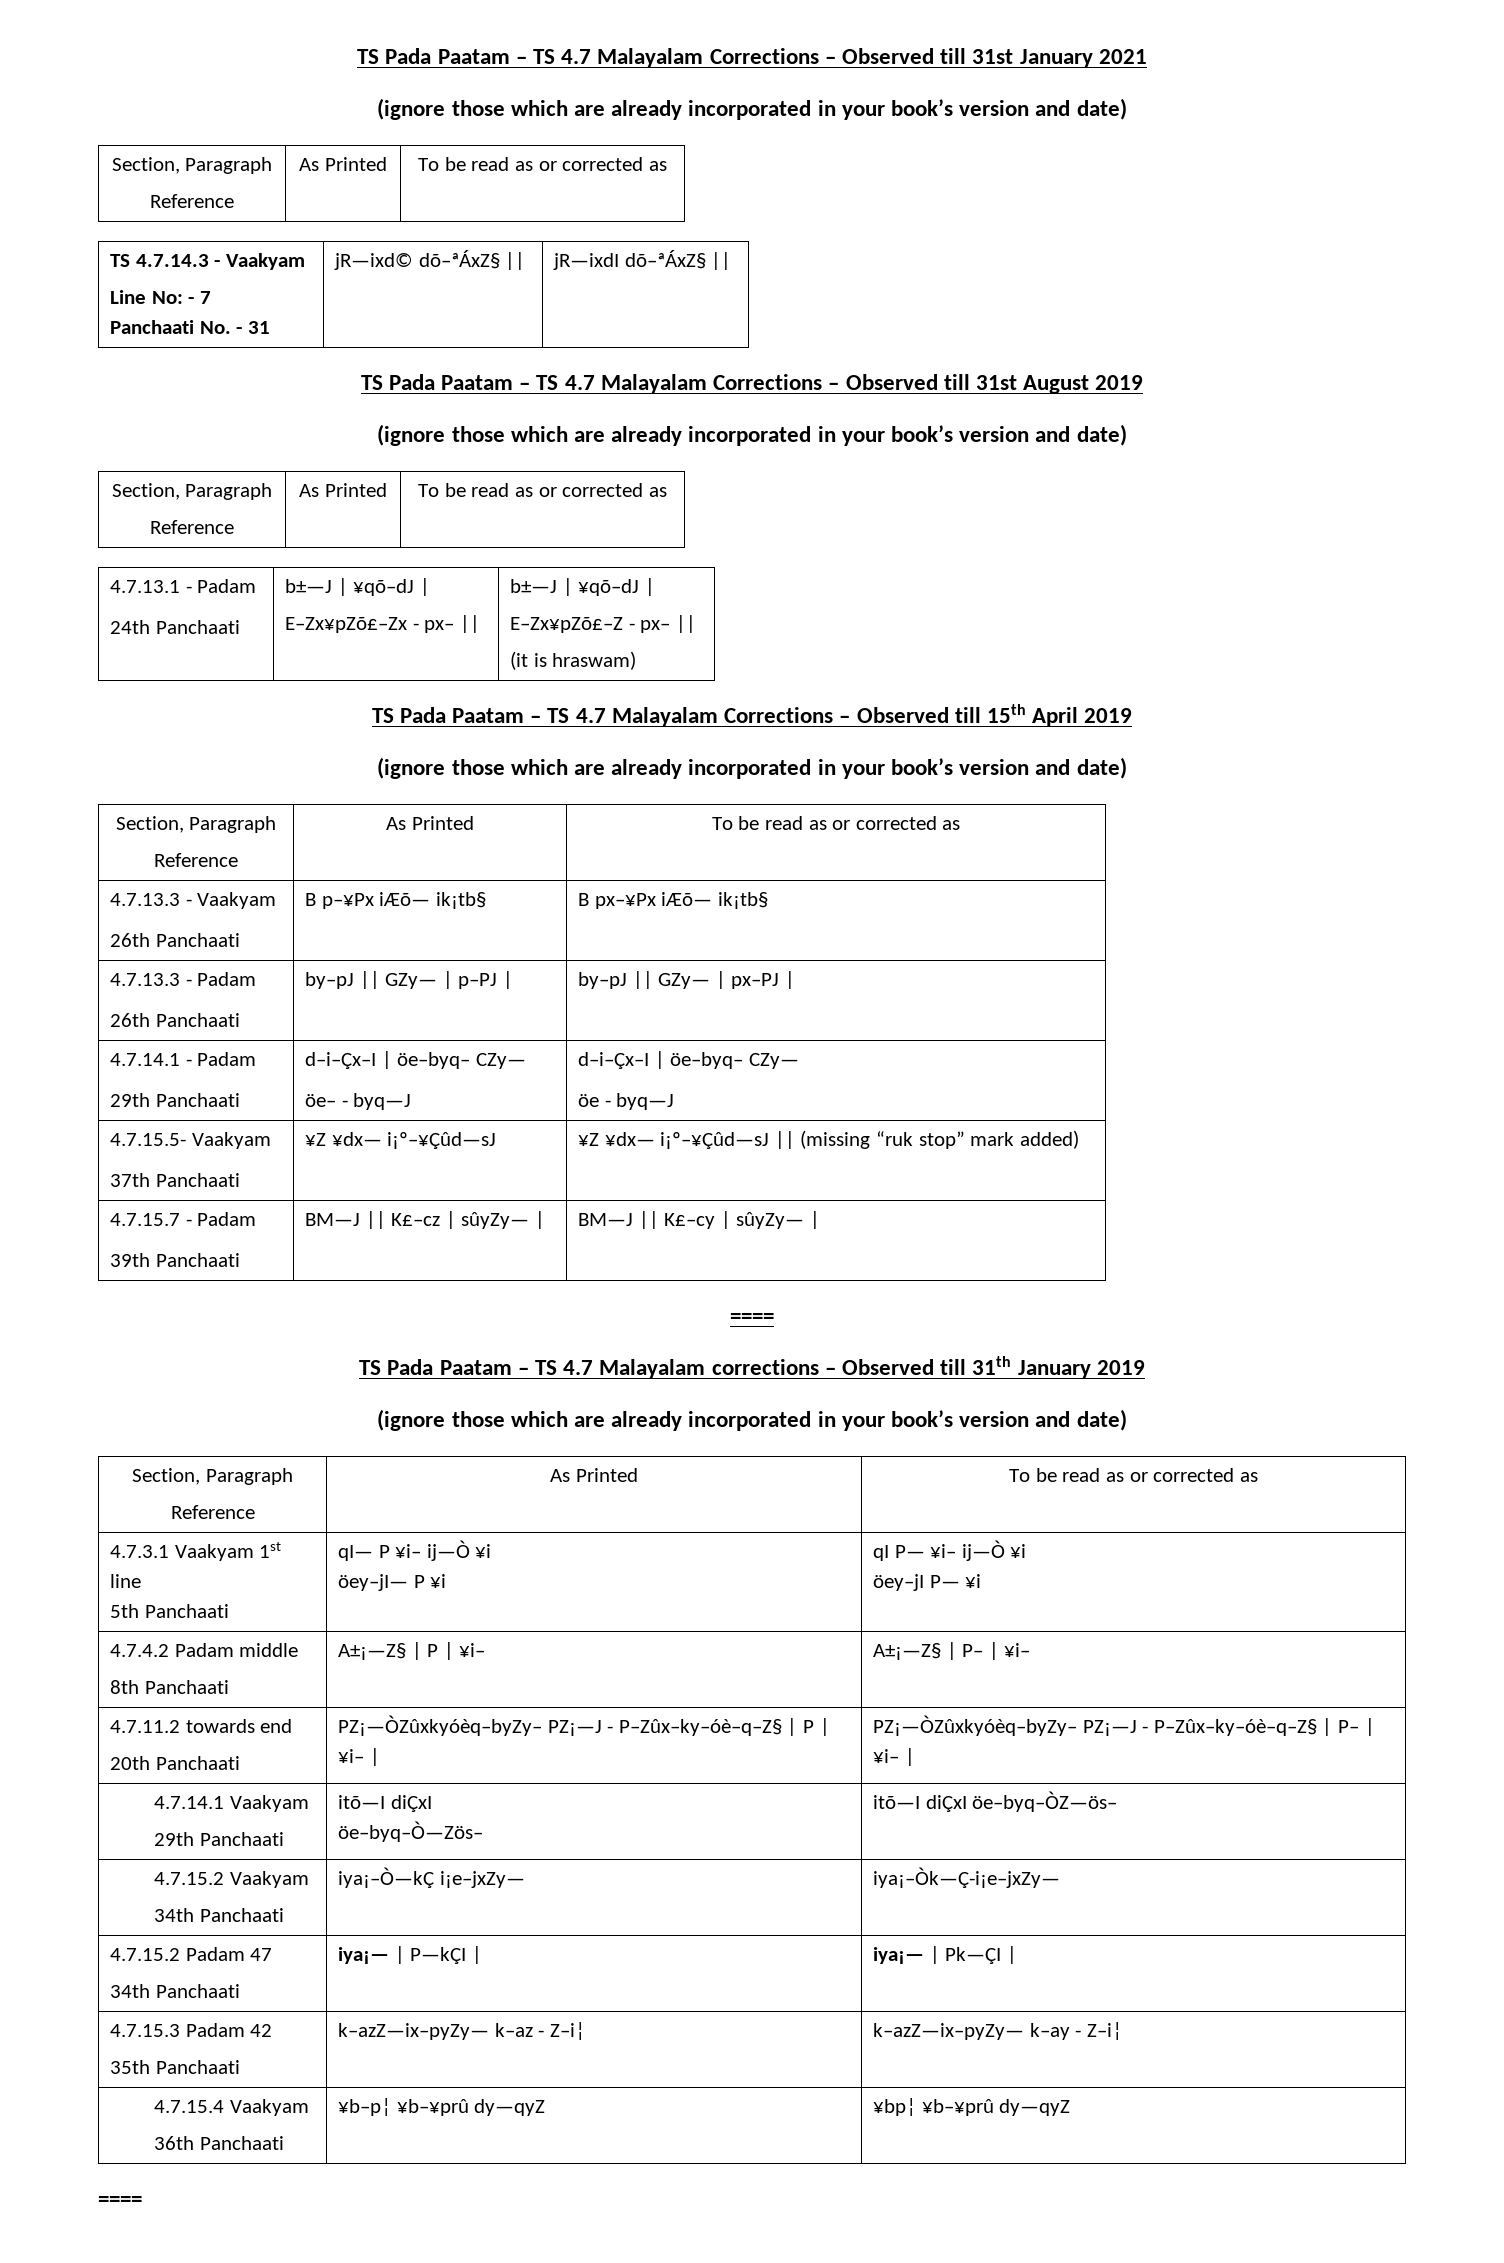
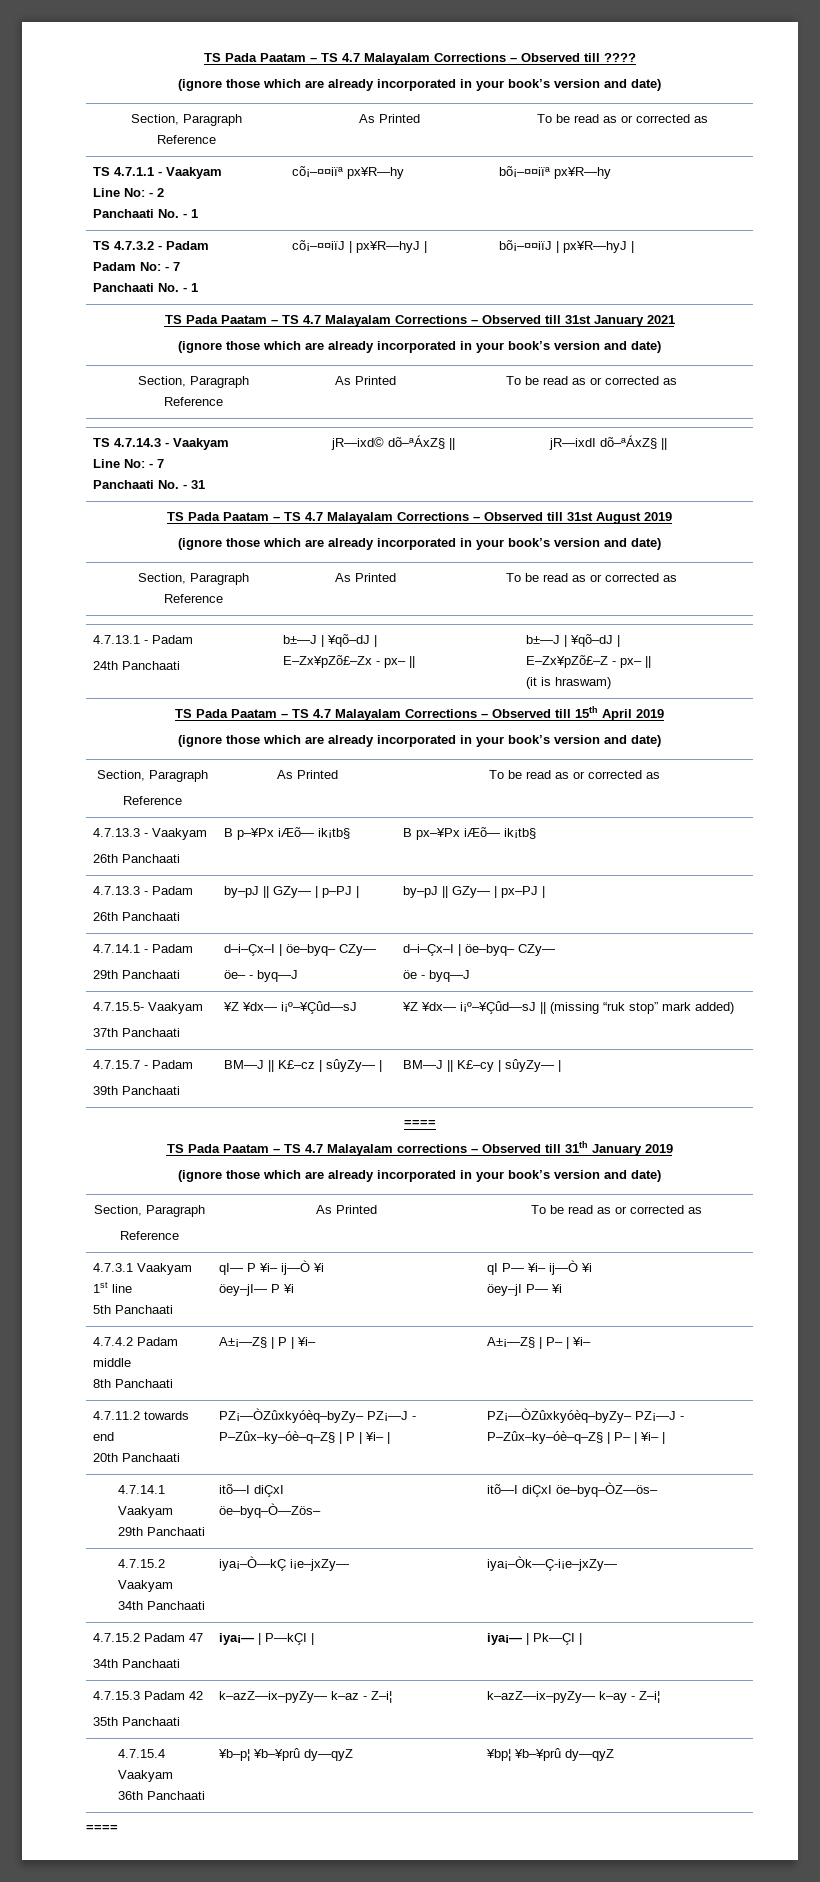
(967, 56) none -> [603,53,636,62] [178,79,661,91] [130,114,242,126] [156,135,216,144] [358,114,420,123] [537,114,708,123] [92,167,222,179] [92,188,164,197] [92,209,198,218] [291,166,404,179] [498,166,611,179] [92,241,209,250] [92,262,180,271] [92,283,198,292] [291,240,427,253] [498,240,634,253] [164,315,561,327] ???? // (ignore those which are already incorporated in your book’s version and date) // Section, Paragraph // Reference | As Printed | To be read as or corrected as // TS 4.7.1.1 - Vaakyam // Line No: - 2 // Panchaati No. - 1 | cõ¡–¤¤iïª px¥R—hy | bõ¡–¤¤iïª px¥R—hy // TS 4.7.3.2 - Padam // Padam No: - 7 // Panchaati No. - 1 | cõ¡–¤¤iïJ | px¥R—hyJ | | bõ¡–¤¤iïJ | px¥R—hyJ | // TS Pada Paatam – TS 4.7 Malayalam Corrections – Observed till

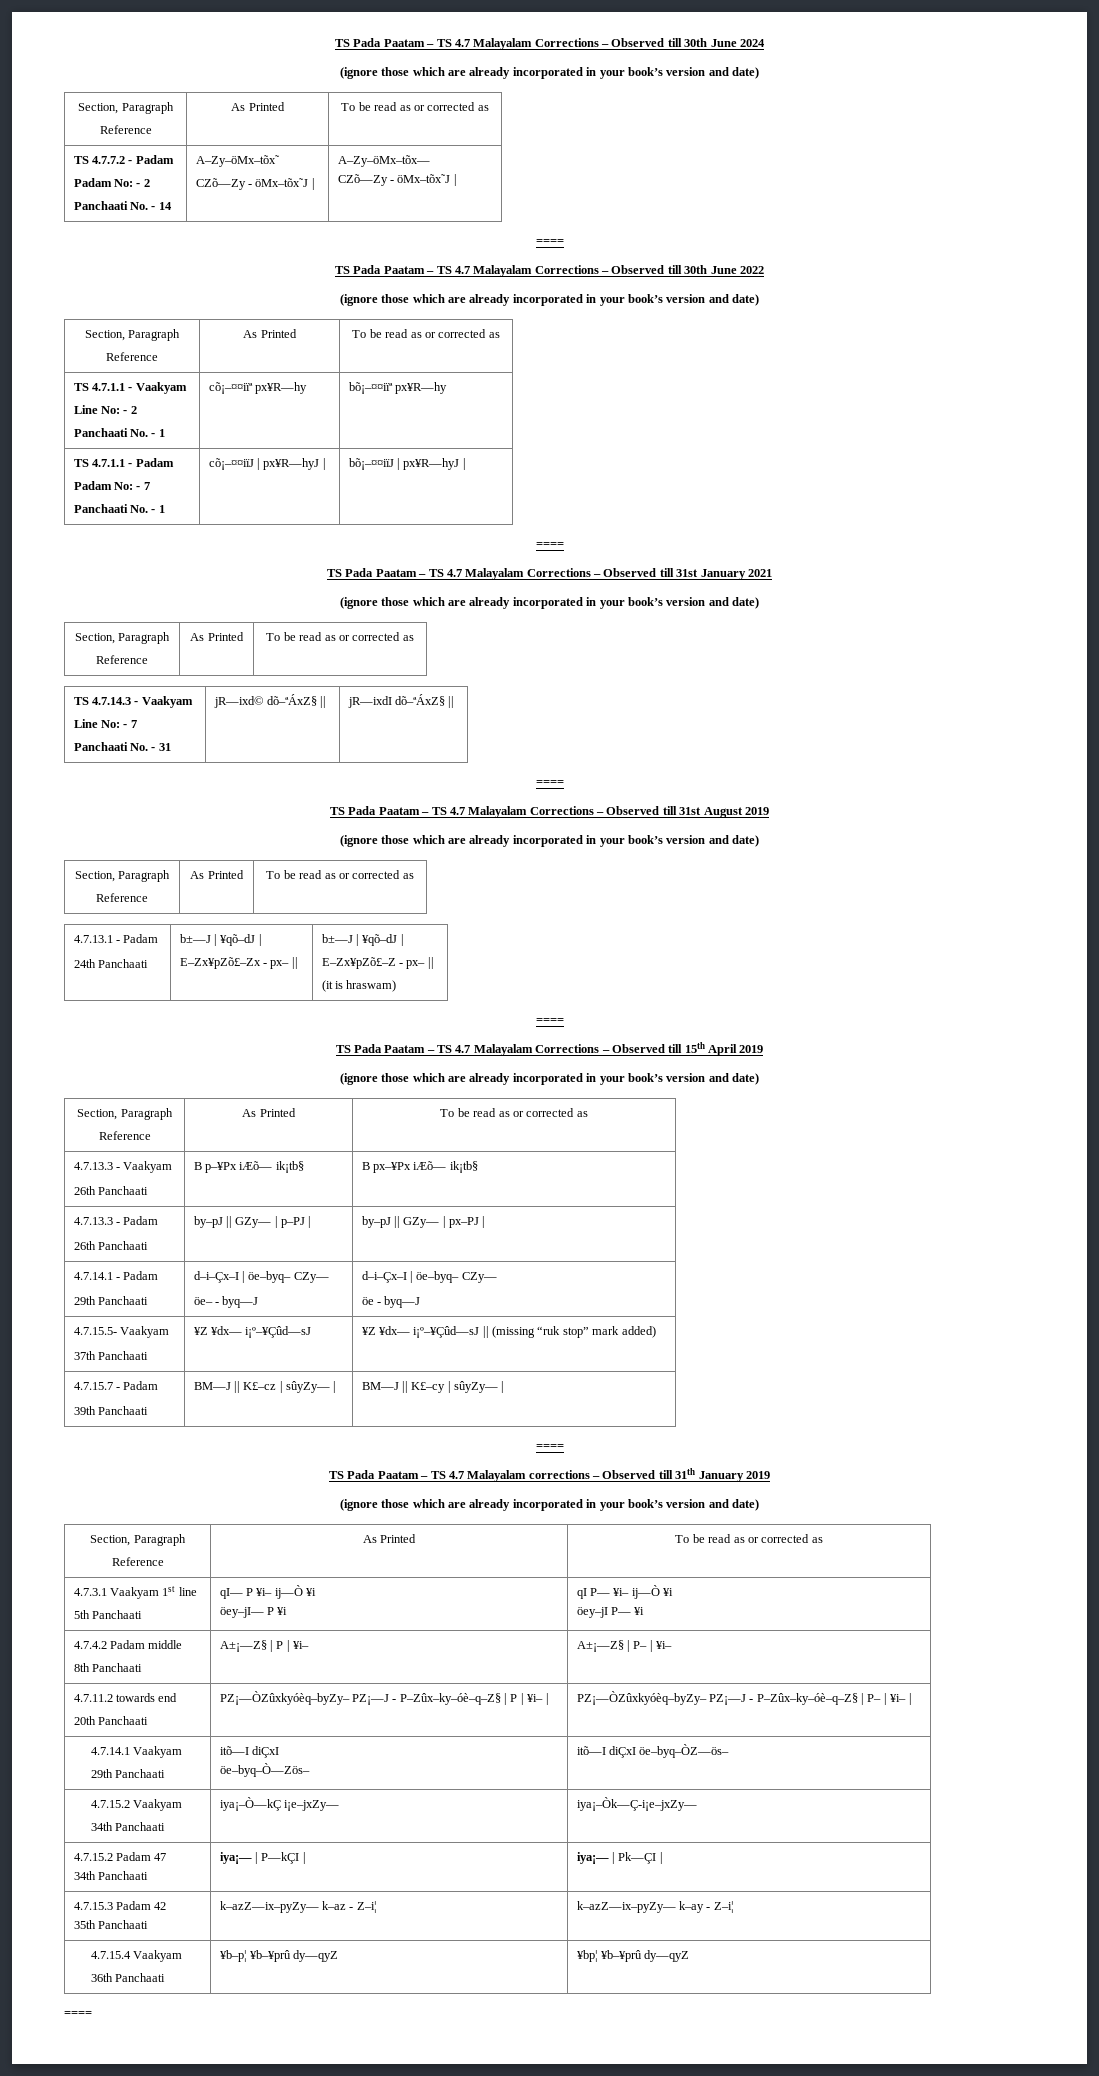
[603,53,636,62] ???? -> [684,38,765,47] [339,67,760,79] [78,102,174,114] [99,125,152,134] [231,102,285,111] [341,102,489,111] [73,155,174,164] [73,178,150,187] [73,201,172,210] [195,155,280,167] [195,178,315,190] [337,155,430,167] [337,174,457,186] [535,239,564,245] [335,265,764,277] 30th June 2024 // (ignore those which are already incorporated in your book’s version and date) // Section, Paragraph // Reference | As Printed | To be read as or corrected as // TS 4.7.7.2 - Padam // Padam No: - 2 // Panchaati No. - 14 | A–Zy–öMx–tõx˜ // CZõ—Zy - öMx–tõx˜J | | A–Zy–öMx–tõx— // CZõ—Zy - öMx–tõx˜J | // ==== // TS Pada Paatam – TS 4.7 Malayalam Corrections – Observed till 30th June 2022
[113,241,154,250] 4.7.3.2 -> [91,459,125,467] 4.7.1.1
(634, 247) none -> [535,542,564,548] // ====
(667, 444) none -> [535,780,564,786] // ====
(611, 683) none -> [535,1018,564,1024] // ====

